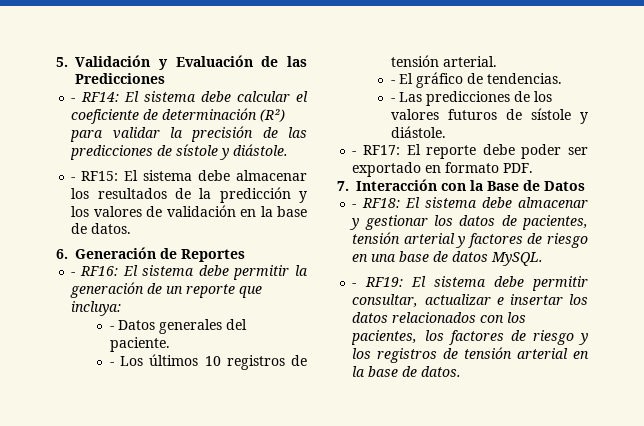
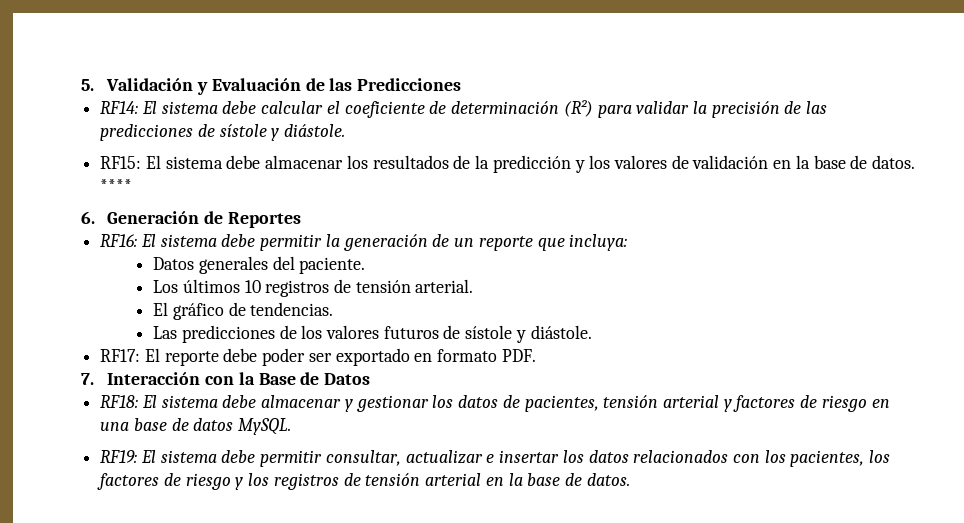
[71,98,76,102] - -> (462, 84) none
[71,177,76,181] - -> (346, 130) none
(132, 228) none -> [100,179,133,192] ****
[71,272,76,276] - -> (301, 220) none
[109,326,114,330] - -> (628, 242) none
[109,362,114,366] - -> (366, 265) none
[390,80,395,84] - -> (474, 286) none
[390,98,395,102] - -> (334, 309) none
[352,151,357,155] - -> (592, 332) none
[352,204,357,208] - -> (371, 379) none
[352,283,357,287] - -> (292, 426) none

